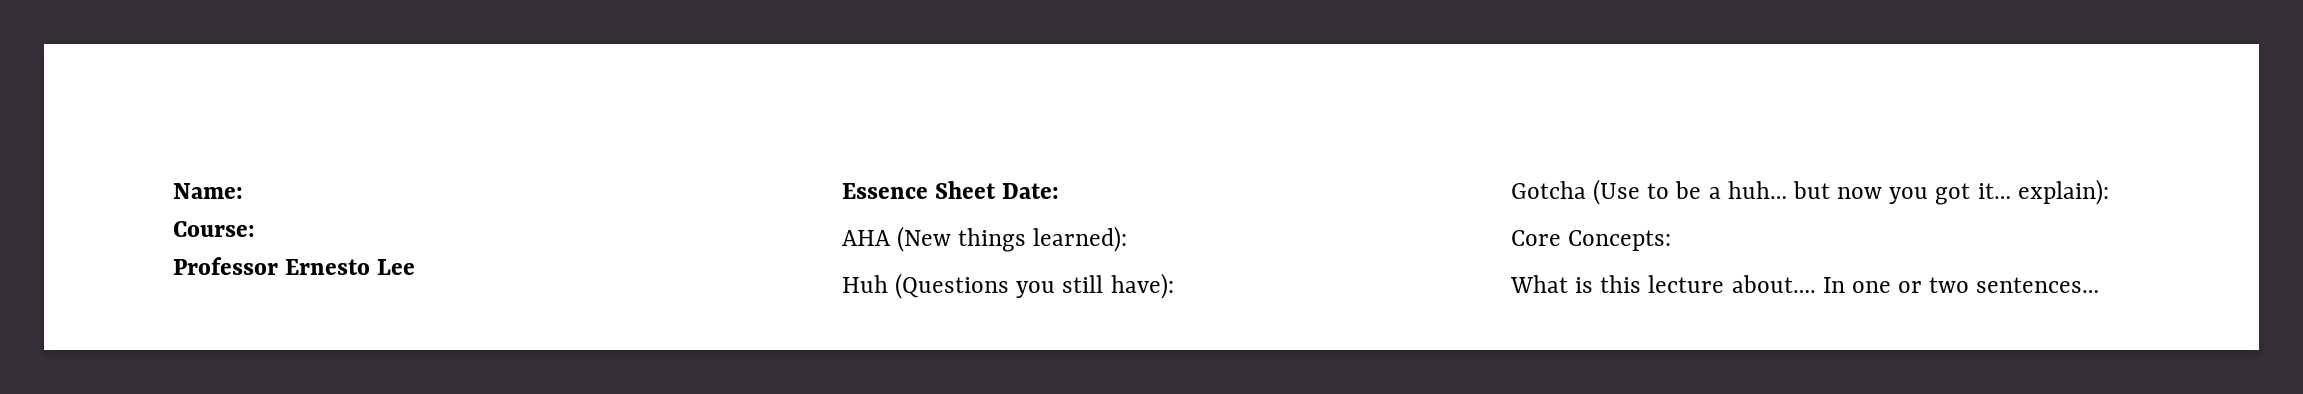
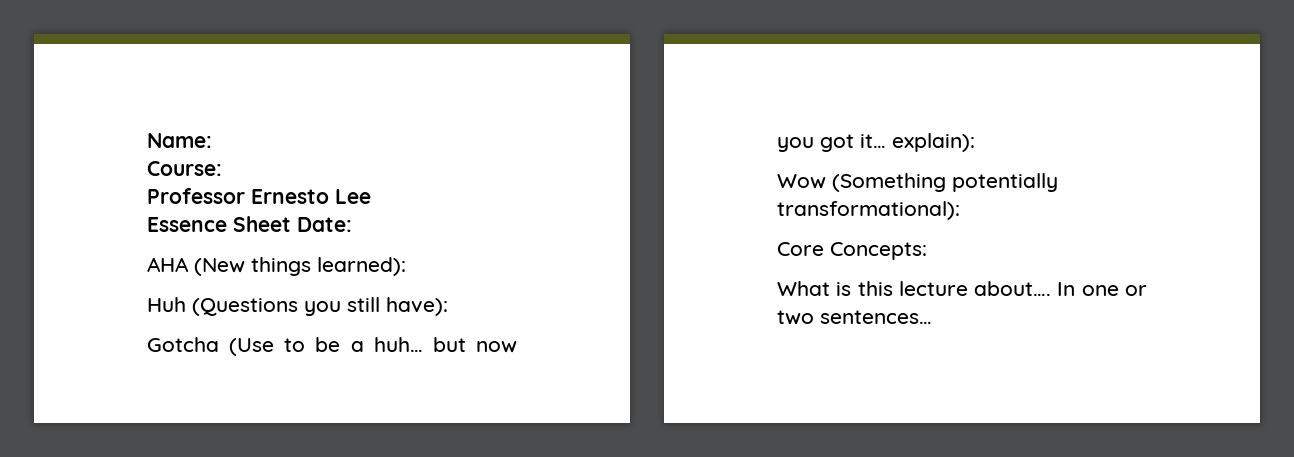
(2109, 192) none -> [777,173,1058,192] [777,201,960,220] // Wow (Something potentially transformational):

